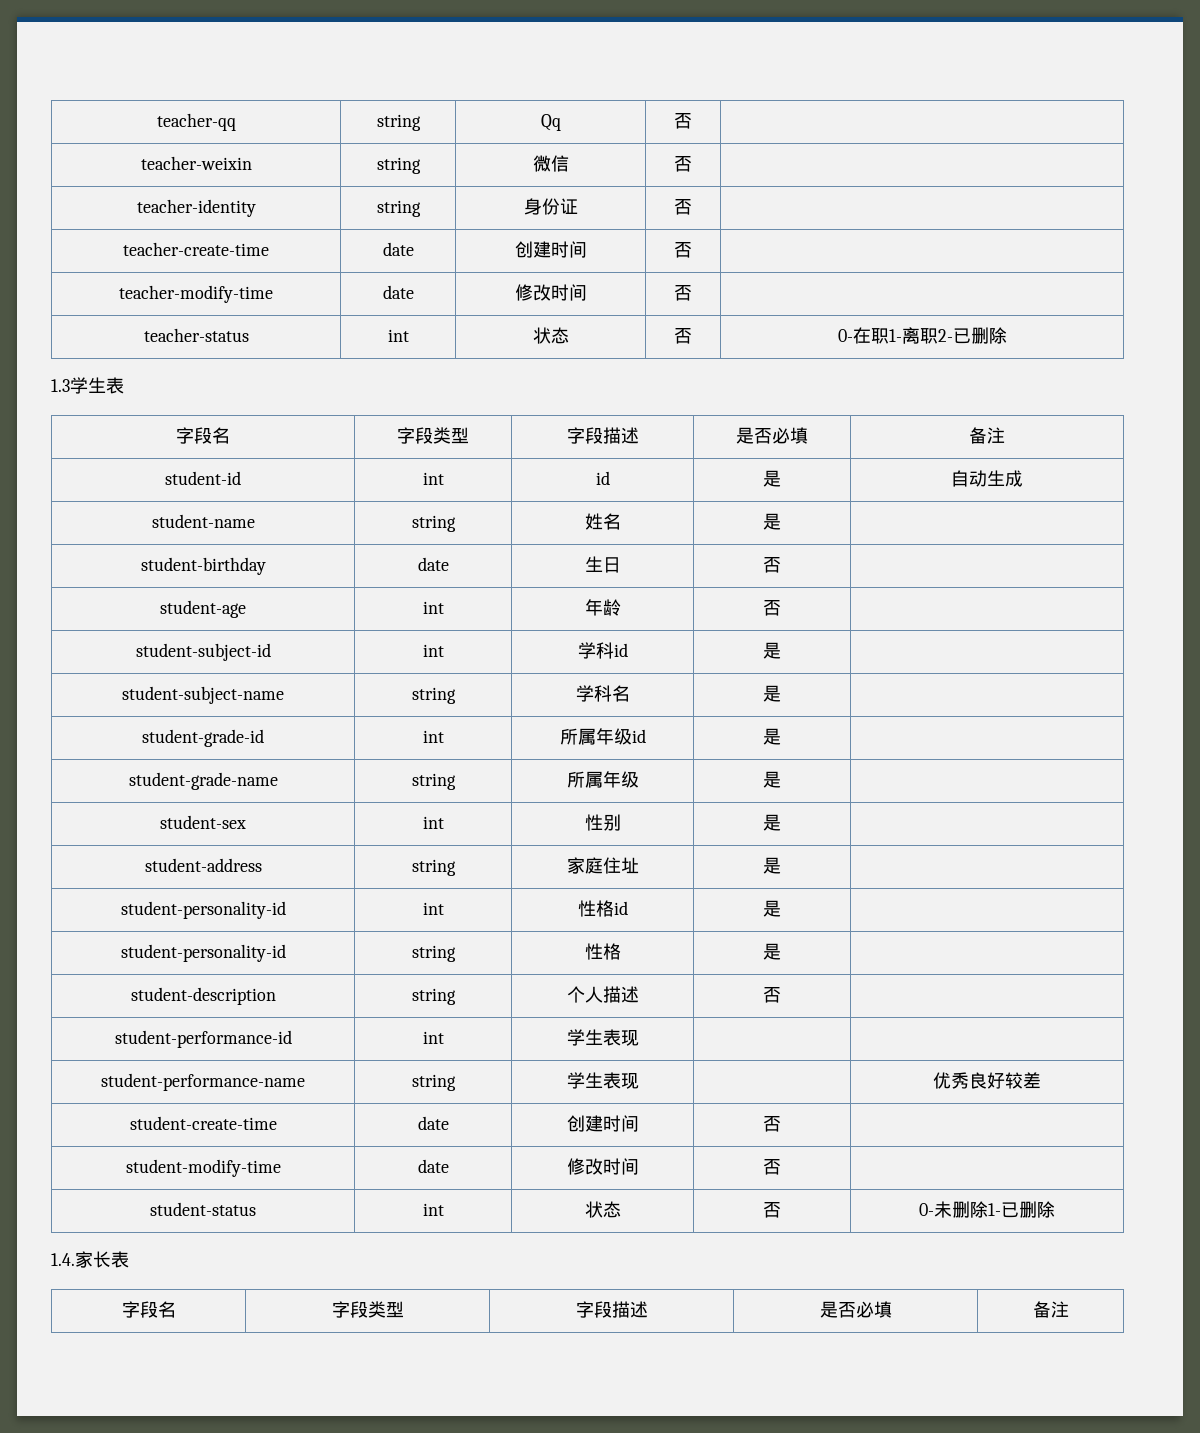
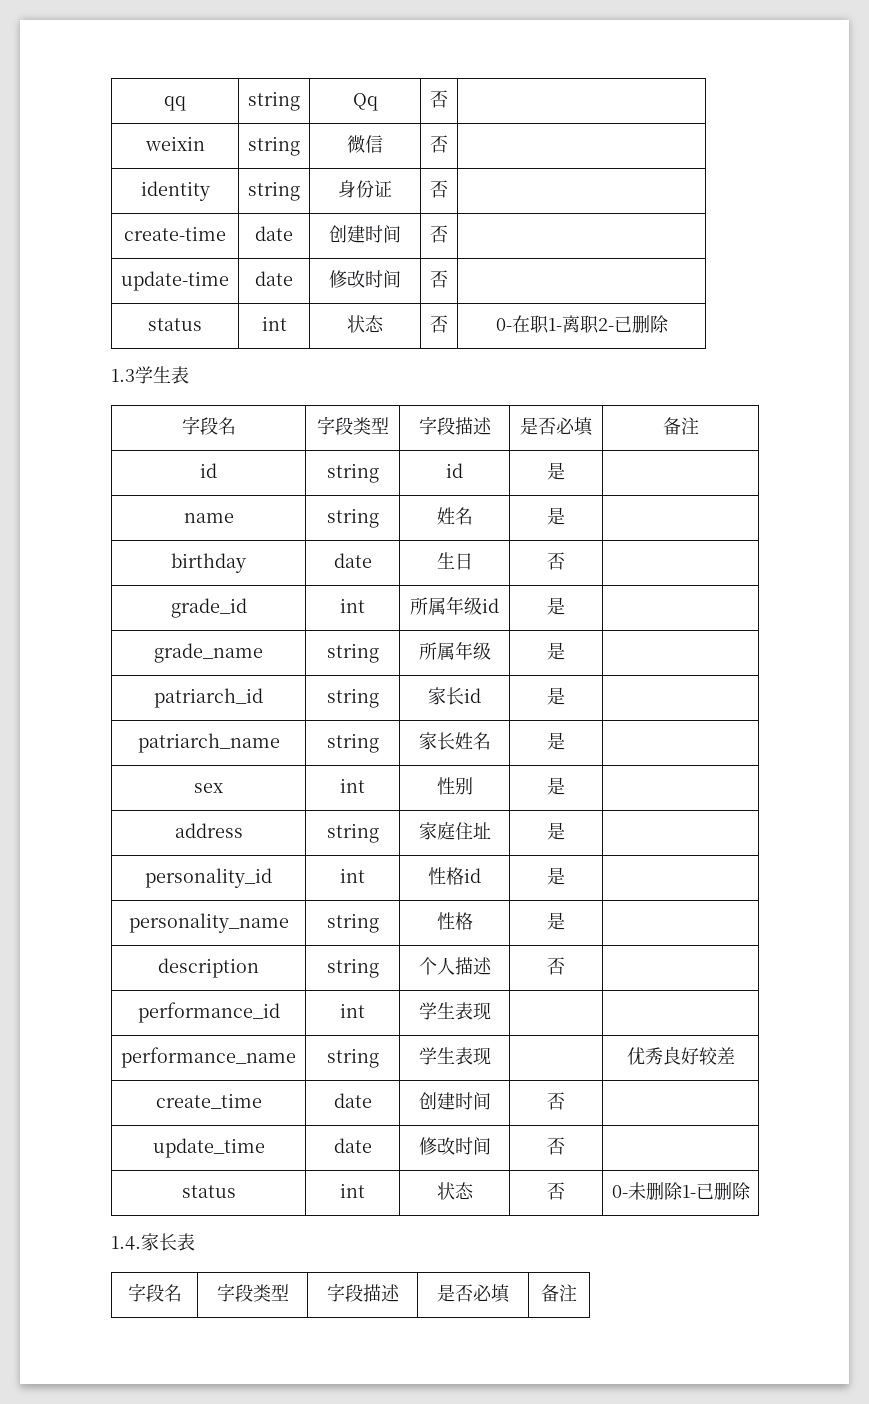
[156,113,236,131] teacher-qq -> [164,96,186,111] qq
[140,156,252,170] teacher-weixin -> [144,136,205,151] weixin
[136,199,256,217] teacher-identity -> [140,181,210,201] identity
[123,242,269,256] [382,242,414,256] [514,241,587,258] [674,242,692,258] [119,285,273,303] [382,285,414,299] [514,284,587,301] [674,285,692,301] [143,328,249,342] teacher-create-time | date | 创建时间 | 否 | // teacher-modify-time | date | 修改时间 | 否 | // teacher-status -> [124,226,226,241] [255,226,293,241] [329,225,401,243] [430,225,448,243] [121,271,229,291] [255,271,293,286] [329,270,401,288] [430,270,448,288] [148,318,202,331] create-time | date | 创建时间 | 否 | // update-time | date | 修改时间 | 否 | // status
[165,471,241,485] [422,472,444,485] [595,471,610,485] [763,470,781,487] [951,470,1023,487] [151,514,255,528] student-id | int | id | 是 | 自动生成 // student-name -> [200,463,217,478] [326,463,379,483] [446,463,463,478] [547,462,565,480] [183,513,234,523] id | string | id | 是 | // name
[140,557,266,575] student-birthday -> [171,553,246,573] birthday
[160,600,246,618] [422,601,444,614] [584,599,621,616] [763,600,781,616] [135,643,271,661] [422,644,444,657] [577,642,628,659] [763,642,781,659] [122,686,284,704] [411,687,456,704] [575,685,630,702] [763,685,781,702] [142,729,264,747] student-age | int | 年龄 | 否 | // student-subject-id | int | 学科id | 是 | // student-subject-name | string | 学科名 | 是 | // student-grade-id -> [170,598,247,618] grade_id
[128,772,278,790] student-grade-name -> [154,643,263,663] grade_name
[160,815,246,829] student-sex -> [154,688,263,708] [326,688,379,708] [428,687,481,705] [547,687,565,705] [137,733,280,753] [326,733,379,753] [418,732,491,750] [547,732,565,750] [194,783,223,793] patriarch_id | string | 家长id | 是 | // patriarch_name | string | 家长姓名 | 是 | // sex
[144,858,262,872] student-address -> [174,823,243,838] address
[120,901,286,919] student-personality-id -> [145,868,272,888] personality_id
[120,944,286,962] student-personality-id -> [128,913,289,933] personality_name
[130,987,276,1005] student-description -> [158,958,259,978] description
[114,1030,292,1048] student-performance-id -> [137,1002,280,1023] performance_id
[101,1073,305,1091] student-performance-name -> [121,1047,296,1068] performance_name
[129,1116,277,1130] [417,1116,449,1130] [566,1115,639,1132] [763,1116,781,1132] [125,1159,281,1177] [417,1159,449,1173] [566,1158,639,1175] [763,1159,781,1175] [150,1202,256,1216] student-create-time | date | 创建时间 | 否 | // student-modify-time | date | 修改时间 | 否 | // student-status -> [155,1093,262,1109] [333,1093,372,1108] [418,1092,491,1110] [547,1092,565,1110] [152,1138,265,1158] [333,1138,372,1153] [418,1137,491,1155] [547,1137,565,1155] [181,1185,236,1198] create_time | date | 创建时间 | 否 | // update_time | date | 修改时间 | 否 | // status

